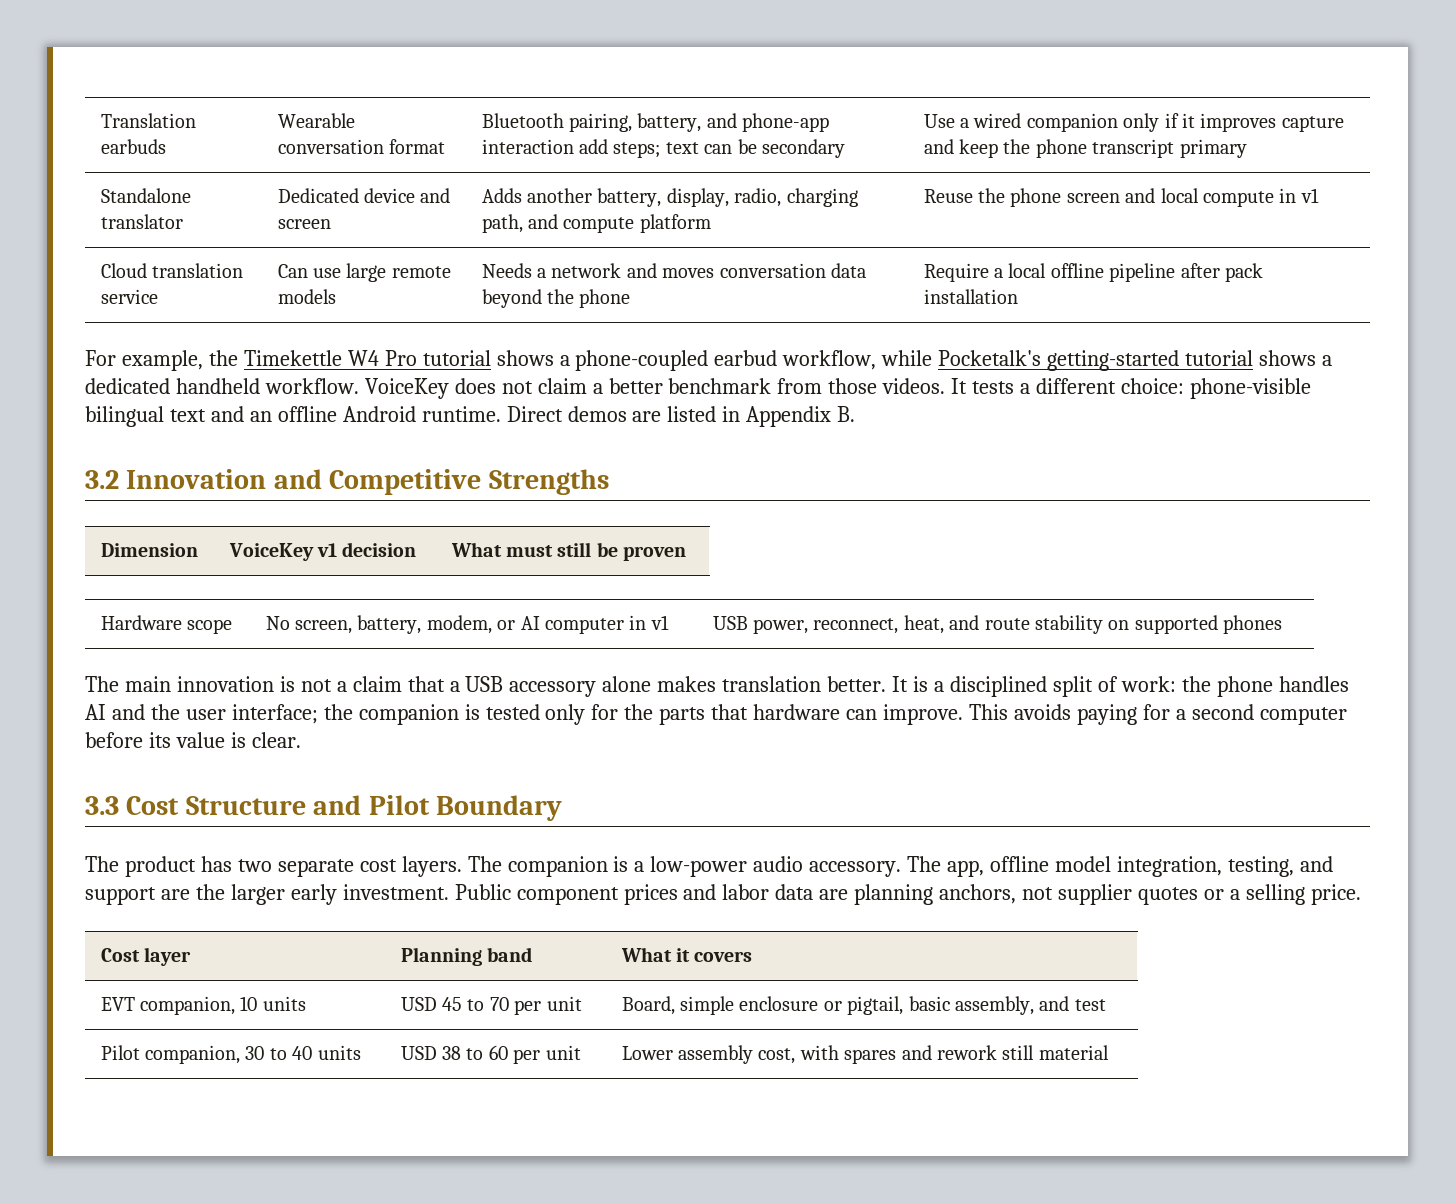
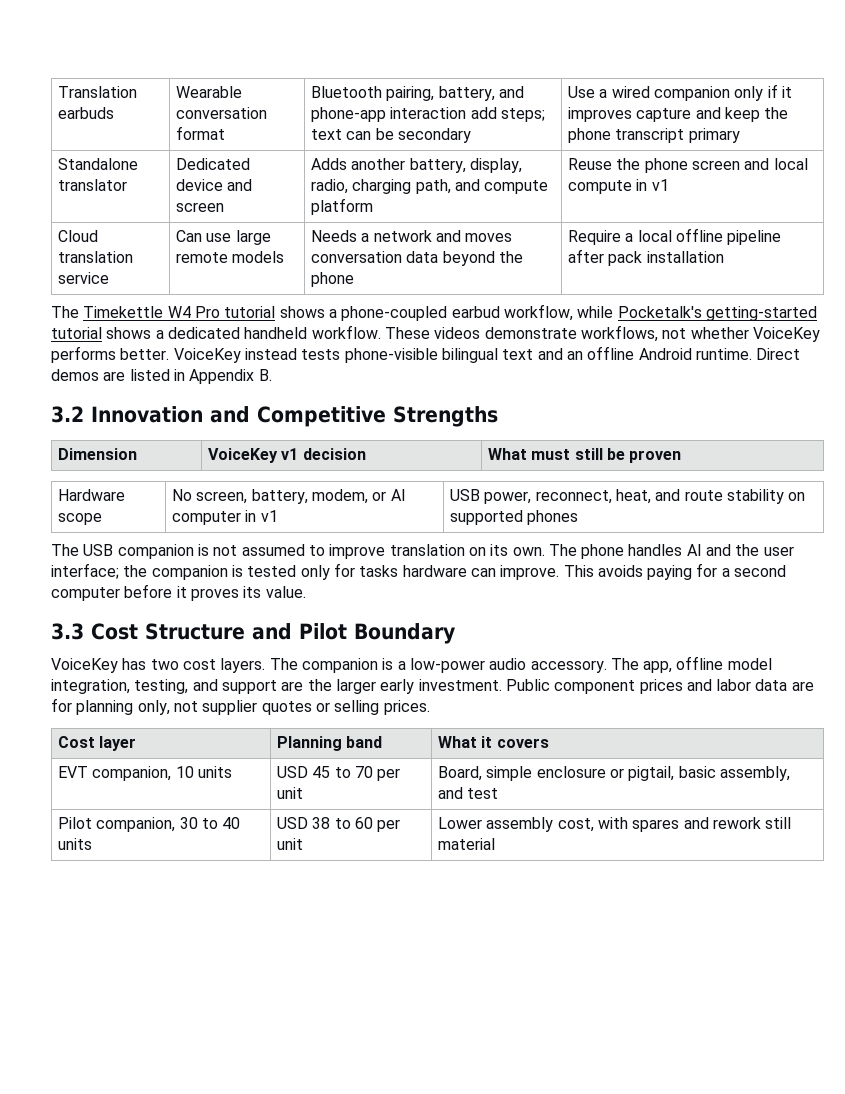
[85,350,238,371] For example, the -> [51,306,79,318] The
[364,378,1184,399] VoiceKey does not claim a better benchmark from those videos. It tests a different choice: -> [384,325,820,342] [51,346,341,363] These videos demonstrate workflows, not whether VoiceKey performs better. VoiceKey instead tests
[124,676,1211,697] main innovation is not a claim that a USB accessory alone makes translation better. It is a disciplined split of work: the -> [83,544,577,559] USB companion is not assumed to improve translation on its own. The
[624,704,749,725] the parts that -> [359,565,399,577] tasks
[148,732,301,748] its value is clear. -> [176,586,306,601] it proves its value.
[85,856,196,877] The product -> [51,658,118,673] VoiceKey
[277,859,354,877] separate -> (179, 664) none
[854,884,1017,905] planning anchors, -> [51,698,170,715] for planning only,
[1229,884,1361,905] a selling price. -> [334,700,430,715] selling prices.

